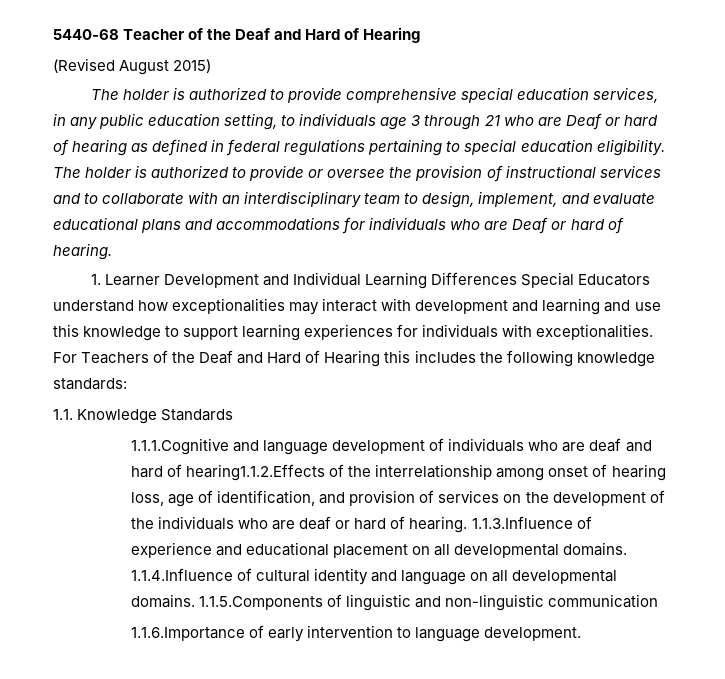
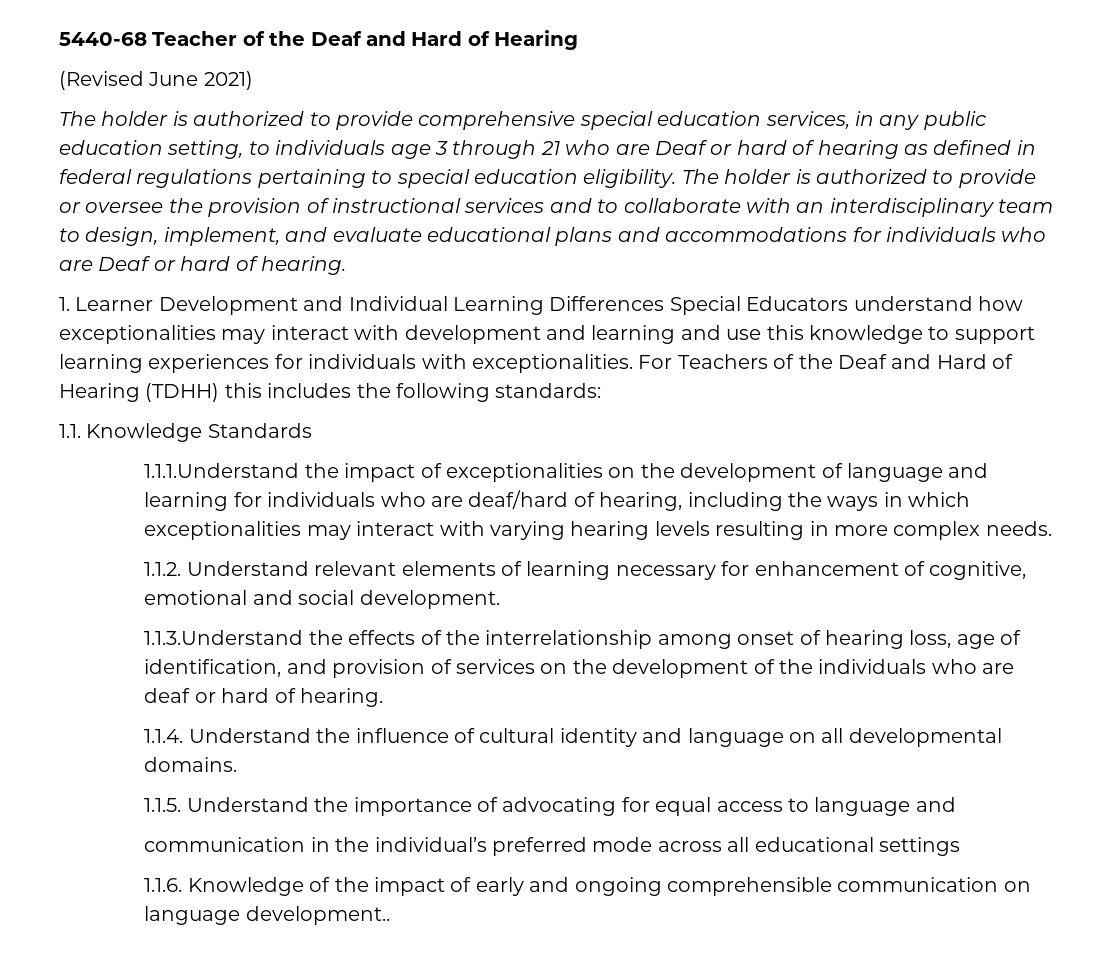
[119,59,212,75] August 2015) -> [148,71,253,90] June 2021)
(381, 358) none -> [145,383,220,402] (TDHH)
[576,352,655,367] knowledge -> (490, 392) none
[131,438,652,455] [131,464,326,481] 1.1.1.Cognitive and language development of individuals who are deaf and hard of hearing1.1.2.Effects -> [144,463,989,482] [144,490,971,511] [144,521,1052,540] [144,561,1027,580] [144,590,500,609] [144,630,416,645] 1.1.1.Understand the impact of exceptionalities on the development of language and learning for individuals who are deaf/hard of hearing, including the ways in which exceptionalities may interact with varying hearing levels resulting in more complex needs. // 1.1.2. Understand relevant elements of learning necessary for enhancement of cognitive, emotional and social development. // 1.1.3.Understand the effects
[471,516,592,529] [131,542,628,558] [131,568,234,581] 1.1.3.Influence of experience and educational placement on all developmental domains. 1.1.4.Influence -> [144,728,449,743] // 1.1.4. Understand the influence
[199,594,659,611] [131,625,582,642] 1.1.5.Components of linguistic and non-linguistic communication // 1.1.6.Importance of early intervention to language development. -> [144,797,956,816] [144,837,960,856] [144,877,1031,896] [144,906,390,925] // 1.1.5. Understand the importance of advocating for equal access to language and // communication in the individual’s preferred mode across all educational settings // 1.1.6. Knowledge of the impact of early and ongoing comprehensible communication on language development..

